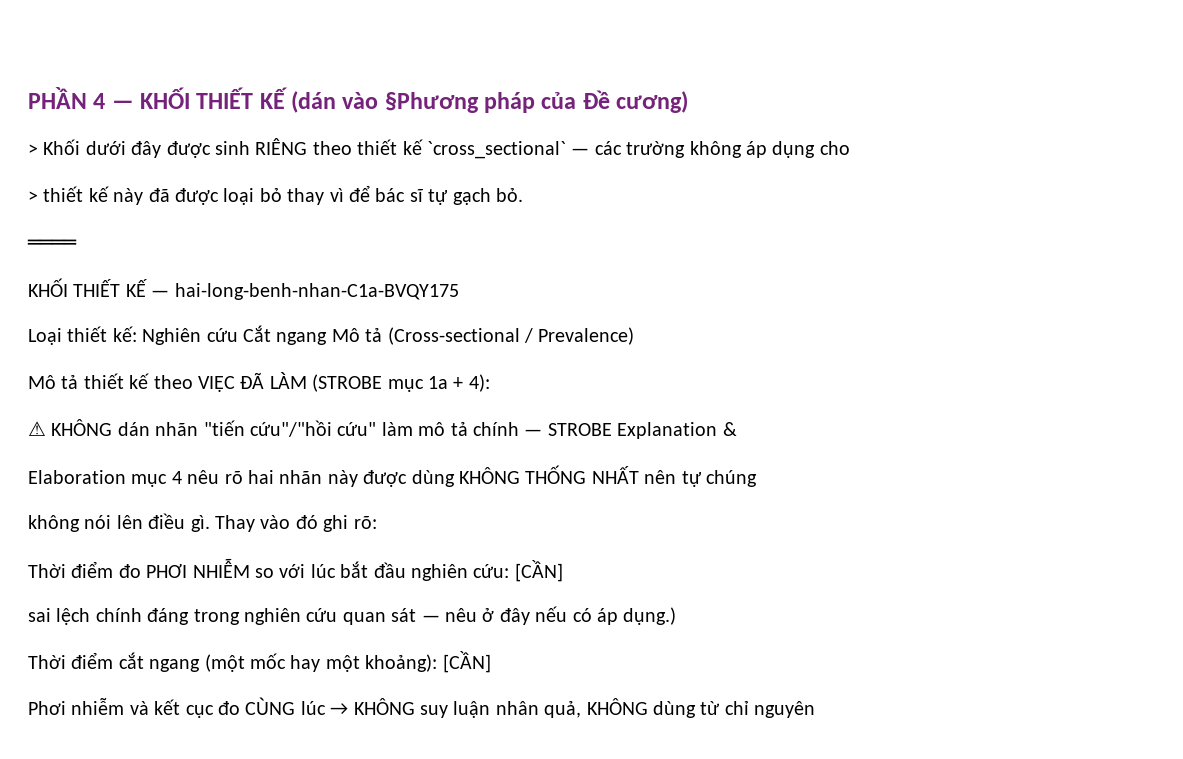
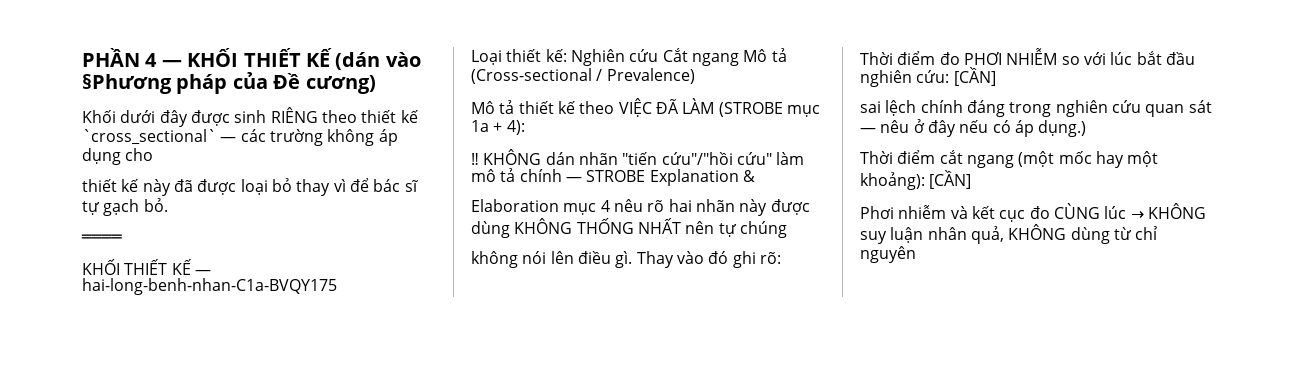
[28,144,38,155] > -> (376, 84) none
[28,191,38,202] > -> (154, 154) none
[28,421,46,436] ⚠ -> [471,153,479,165] ‼

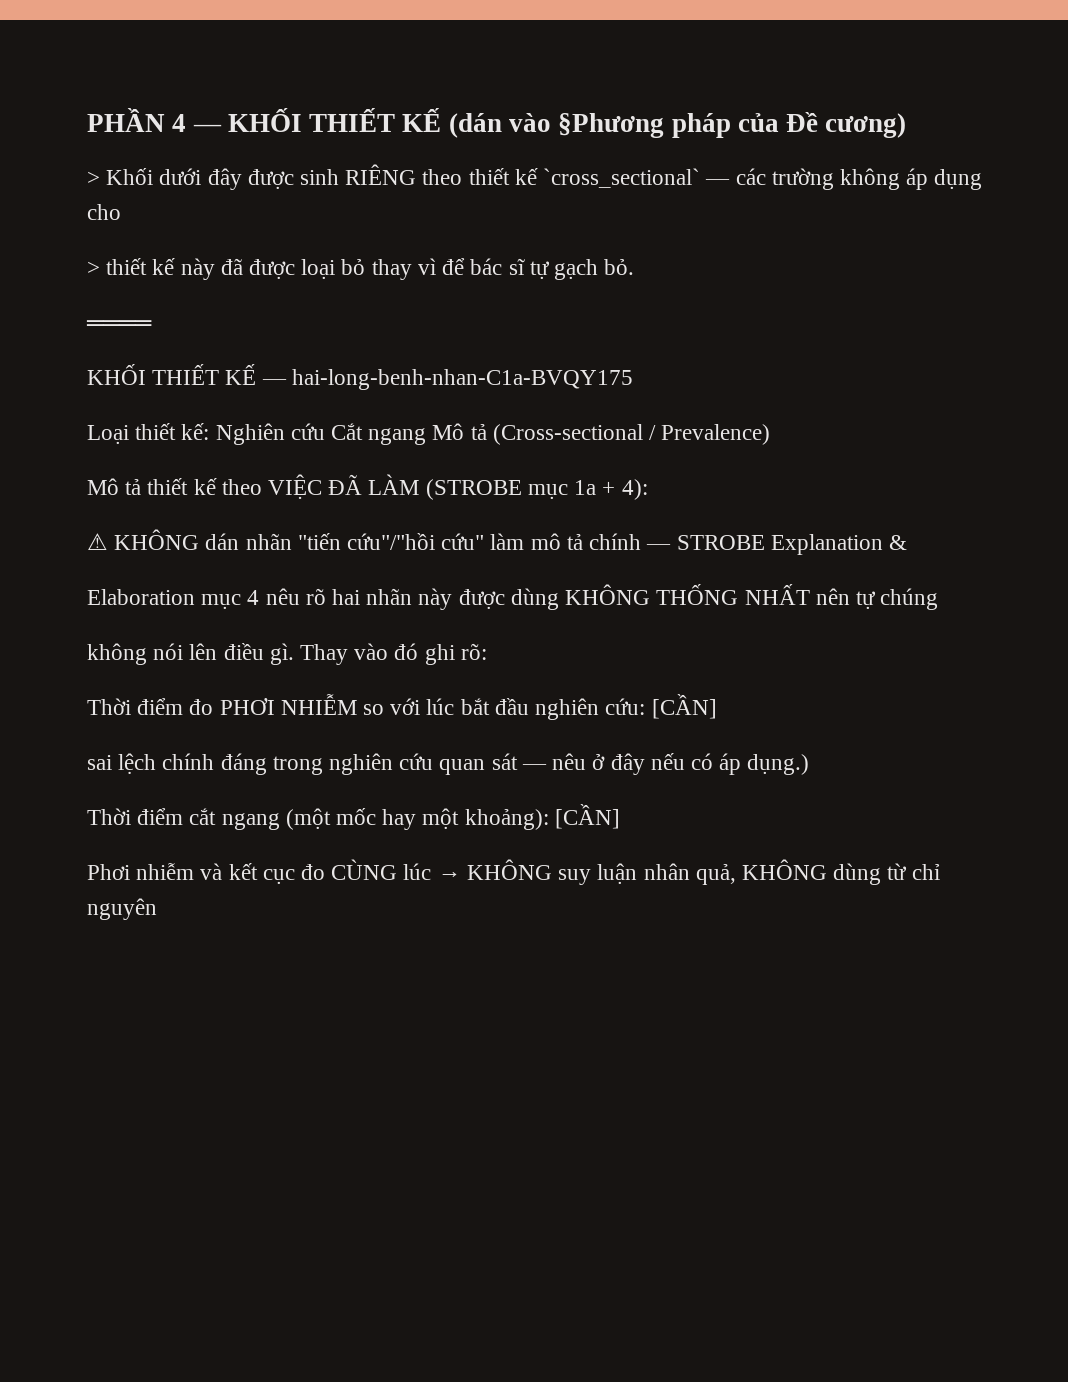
(376, 84) none -> [87,171,100,185] >
(154, 154) none -> [87,261,100,275] >
[471,153,479,165] ‼ -> [87,533,108,550] ⚠

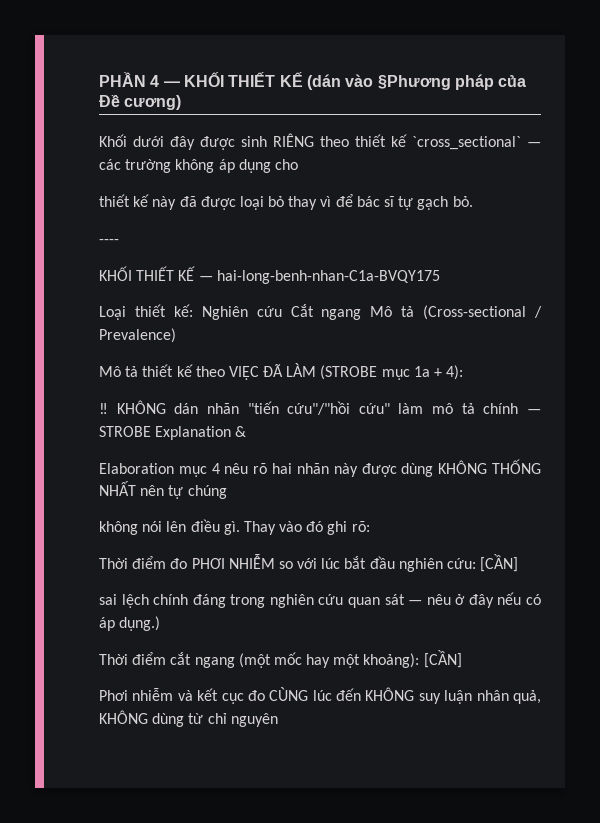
[87,171,100,185] > -> (182, 102) none
[87,261,100,275] > -> (298, 164) none
[86,320,152,330] ════ -> [99,239,119,244] ----
[87,533,108,550] ⚠ -> [99,403,108,414] ‼
[437,871,461,880] → -> [336,688,362,701] đến

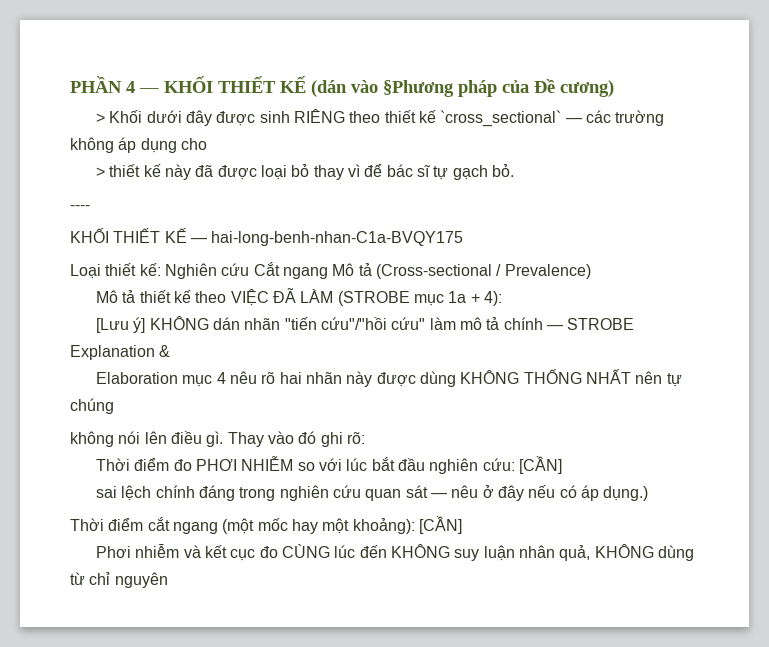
(182, 102) none -> [96,113,106,123] >
(298, 164) none -> [96,167,106,177] >
[99,403,108,414] ‼ -> [96,317,146,333] [Lưu ý]

